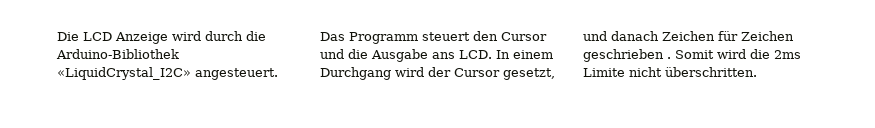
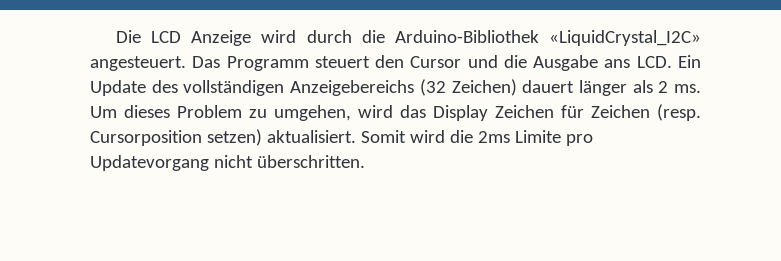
[496,50,553,59] [320,67,555,80] [583,31,794,41] [583,49,671,62] In einem Durchgang wird der Cursor gesetzt, und danach Zeichen für Zeichen geschrieben . -> [677,55,701,68] [90,79,701,96] [90,104,701,121] [90,129,356,146] Ein Update des vollständigen Anzeigebereichs (32 Zeichen) dauert länger als 2 ms. Um dieses Problem zu umgehen, wird das Display Zeichen für Zeichen (resp. Cursorposition setzen) aktualisiert.
(625, 72) none -> [565,134,593,146] [90,155,209,171] pro Updatevorgang

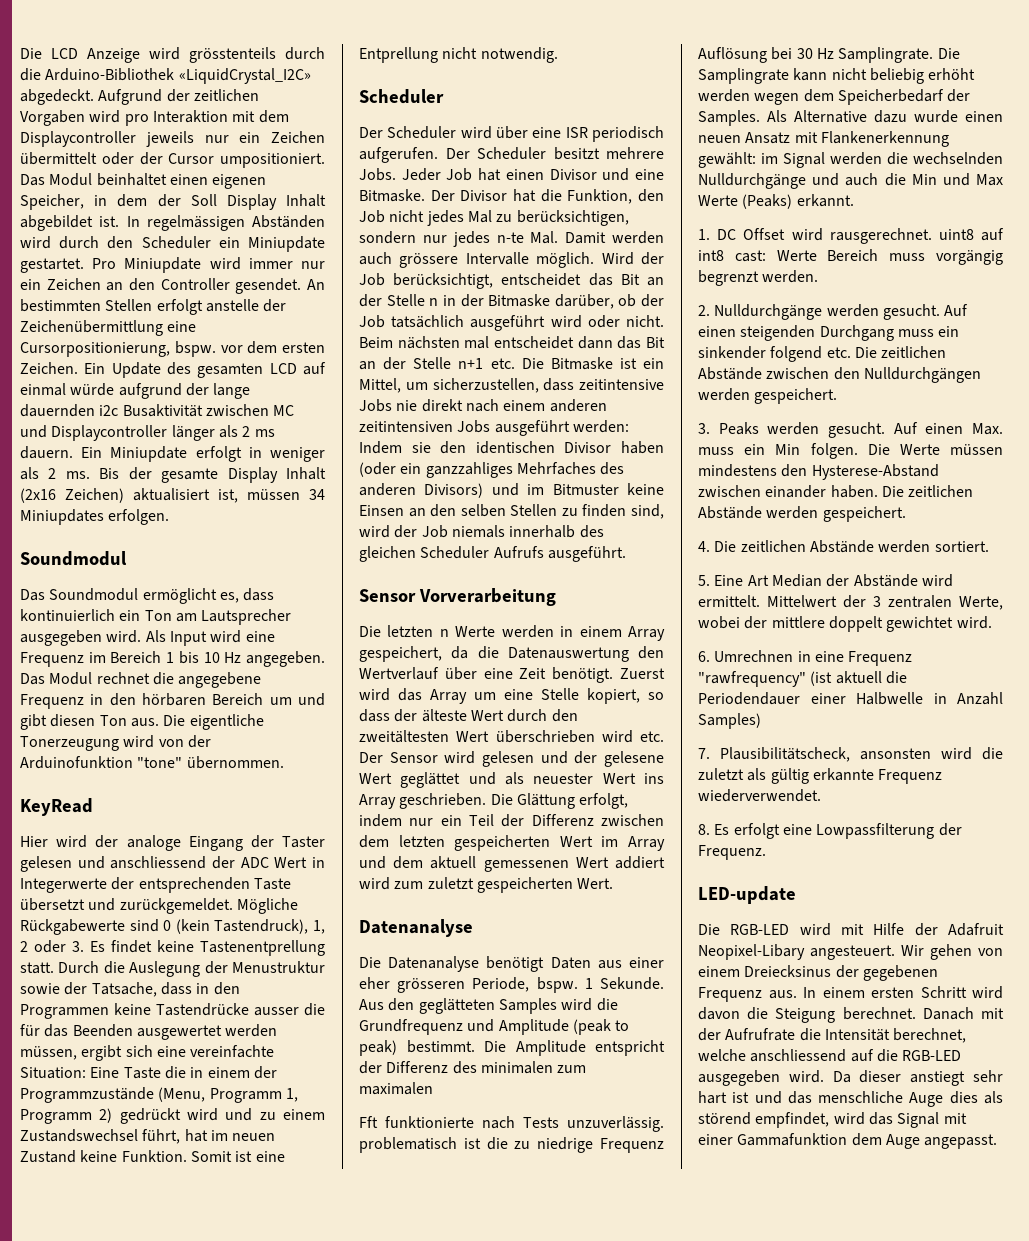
(297, 36) none -> [189,47,276,63] grösstenteils
[90,55,701,71] [90,79,701,96] [90,104,701,121] [90,129,593,146] [90,155,365,171] angesteuert. Das Programm steuert den Cursor und die Ausgabe ans LCD. Ein Update des vollständigen Anzeigebereichs (32 Zeichen) dauert länger als 2 ms. Um dieses Problem zu umgehen, wird das Display Zeichen für Zeichen (resp. Cursorposition setzen) aktualisiert. Somit wird die 2ms Limite pro Updatevorgang nicht überschritten. -> [20,89,259,105] [20,110,289,126] [20,131,325,147] [20,152,325,168] [20,173,267,189] [20,194,326,210] [20,215,325,231] [20,236,326,252] [20,257,325,273] [20,278,326,294] [20,299,287,315] [20,320,197,336] [20,341,325,357] [20,362,326,378] [20,383,251,399] [20,404,295,417] [20,425,275,441] [20,446,325,462] [20,467,326,483] [20,488,325,503] [20,509,170,525] [20,551,127,566] [20,588,275,604] [20,609,292,625] [20,630,275,646] [20,651,325,667] [20,672,262,688] [20,693,325,709] [20,714,264,730] [20,735,211,751] [20,756,284,769] [20,798,93,816] [20,835,325,851] [20,856,325,872] [20,877,291,893] [20,898,298,914] [20,919,325,935] [20,940,325,956] [20,961,325,977] [20,982,240,997] [20,1003,325,1019] [20,1024,278,1040] [20,1045,275,1061] [20,1066,277,1079] [20,1087,298,1103] [20,1108,325,1124] [20,1129,276,1144] [20,1150,285,1163] [359,47,558,63] [359,89,444,104] [359,126,664,142] [359,147,664,163] [359,168,664,181] [359,189,664,204] [359,210,629,226] [359,231,664,247] [359,252,664,268] [359,273,664,289] [359,294,664,309] [359,315,664,331] [359,336,665,349] [359,357,664,370] [359,378,664,393] [359,399,607,412] [359,420,629,436] [359,441,664,454] [359,462,625,478] [359,483,664,498] [359,504,664,519] [359,525,604,538] [359,546,626,562] [359,588,556,606] [359,625,665,641] [359,646,664,662] [359,667,665,683] [359,688,664,704] [359,709,578,722] [359,730,664,743] [359,751,664,767] [359,772,664,788] [359,793,629,809] [359,814,664,827] [359,835,665,851] [359,856,665,872] [359,877,614,893] [359,919,473,937] [359,956,664,972] [359,977,665,993] [359,998,618,1014] [359,1019,630,1035] [359,1040,665,1056] [359,1061,587,1074] [359,1082,433,1095] [359,1116,664,1132] [359,1137,664,1153] [698,47,960,63] [698,68,976,84] [698,89,971,105] [698,110,1003,126] [698,131,949,147] [698,152,1003,168] [698,173,1003,189] [698,194,854,209] [698,228,1004,244] [698,249,1003,265] [698,270,819,286] [698,304,969,320] [698,325,960,341] [698,346,947,362] [698,367,981,383] [698,388,838,404] [698,422,1003,438] [698,443,1003,459] [698,464,939,480] [698,485,974,498] [698,506,906,522] [698,540,989,553] [698,574,953,587] [698,595,1003,610] [698,616,992,632] [698,650,913,666] [698,671,907,687] [698,692,1003,705] [698,713,761,729] [698,747,1003,762] [698,768,943,784] [698,789,821,802] [698,823,962,839] [698,845,766,860] [698,886,796,904] [698,923,1004,936] [698,944,1003,960] [698,965,938,981] [698,986,1003,1002] [698,1007,1004,1023] [698,1028,967,1043] [698,1049,962,1062] [698,1070,1003,1086] [698,1091,1003,1107] [698,1112,967,1128] [698,1133,998,1149] abgedeckt. Aufgrund der zeitlichen Vorgaben wird pro Interaktion mit dem Displaycontroller jeweils nur ein Zeichen übermittelt oder der Cursor umpositioniert. Das Modul beinhaltet einen eigenen Speicher, in dem der Soll Display Inhalt abgebildet ist. In regelmässigen Abständen wird durch den Scheduler ein Miniupdate gestartet. Pro Miniupdate wird immer nur ein Zeichen an den Controller gesendet. An bestimmten Stellen erfolgt anstelle der Zeichenübermittlung eine Cursorpositionierung, bspw. vor dem ersten Zeichen. Ein Update des gesamten LCD auf einmal würde aufgrund der lange dauernden i2c Busaktivität zwischen MC und Displaycontroller länger als 2 ms dauern. Ein Miniupdate erfolgt in weniger als 2 ms. Bis der gesamte Display Inhalt (2x16 Zeichen) aktualisiert ist, müssen 34 Miniupdates erfolgen. // Soundmodul // Das Soundmodul ermöglicht es, dass kontinuierlich ein Ton am Lautsprecher ausgegeben wird. Als Input wird eine Frequenz im Bereich 1 bis 10 Hz angegeben. Das Modul rechnet die angegebene Frequenz in den hörbaren Bereich um und gibt diesen Ton aus. Die eigentliche Tonerzeugung wird von der Arduinofunktion "tone" übernommen. // KeyRead // Hier wird der analoge Eingang der Taster gelesen und anschliessend der ADC Wert in Integerwerte der entsprechenden Taste übersetzt und zurückgemeldet. Mögliche Rückgabewerte sind 0 (kein Tastendruck), 1, 2 oder 3. Es findet keine Tastenentprellung statt. Durch die Auslegung der Menustruktur sowie der Tatsache, dass in den Programmen keine Tastendrücke ausser die für das Beenden ausgewertet werden müssen, ergibt sich eine vereinfachte Situation: Eine Taste die in einem der Programmzustände (Menu, Programm 1, Programm 2) gedrückt wird und zu einem Zustandswechsel führt, hat im neuen Zustand keine Funktion. Somit ist eine Entprellung nicht notwendig. // Scheduler // Der Scheduler wird über eine ISR periodisch aufgerufen. Der Scheduler besitzt mehrere Jobs. Jeder Job hat einen Divisor und eine Bitmaske. Der Divisor hat die Funktion, den Job nicht jedes Mal zu berücksichtigen, sondern nur jedes n-te Mal. Damit werden auch grössere Intervalle möglich. Wird der Job berücksichtigt, entscheidet das Bit an der Stelle n in der Bitmaske darüber, ob der Job tatsächlich ausgeführt wird oder nicht. Beim nächsten mal entscheidet dann das Bit an der Stelle n+1 etc. Die Bitmaske ist ein Mittel, um sicherzustellen, dass zeitintensive Jobs nie direkt nach einem anderen zeitintensiven Jobs ausgeführt werden: Indem sie den identischen Divisor haben (oder ein ganzzahliges Mehrfaches des anderen Divisors) und im Bitmuster keine Einsen an den selben Stellen zu finden sind, wird der Job niemals innerhalb des gleichen Scheduler Aufrufs ausgeführt. // Sensor Vorverarbeitung // Die letzten n Werte werden in einem Array gespeichert, da die Datenauswertung den Wertverlauf über eine Zeit benötigt. Zuerst wird das Array um eine Stelle kopiert, so dass der älteste Wert durch den zweitältesten Wert überschrieben wird etc. Der Sensor wird gelesen und der gelesene Wert geglättet und als neuester Wert ins Array geschrieben. Die Glättung erfolgt, indem nur ein Teil der Differenz zwischen dem letzten gespeicherten Wert im Array und dem aktuell gemessenen Wert addiert wird zum zuletzt gespeicherten Wert. // Datenanalyse // Die Datenanalyse benötigt Daten aus einer eher grösseren Periode, bspw. 1 Sekunde. Aus den geglätteten Samples wird die Grundfrequenz und Amplitude (peak to peak) bestimmt. Die Amplitude entspricht der Differenz des minimalen zum maximalen // Fft funktionierte nach Tests unzuverlässig. problematisch ist die zu niedrige Frequenz Auflösung bei 30 Hz Samplingrate. Die Samplingrate kann nicht beliebig erhöht werden wegen dem Speicherbedarf der Samples. Als Alternative dazu wurde einen neuen Ansatz mit Flankenerkennung gewählt: im Signal werden die wechselnden Nulldurchgänge und auch die Min und Max Werte (Peaks) erkannt. // 1. DC Offset wird rausgerechnet. uint8 auf int8 cast: Werte Bereich muss vorgängig begrenzt werden. // 2. Nulldurchgänge werden gesucht. Auf einen steigenden Durchgang muss ein sinkender folgend etc. Die zeitlichen Abstände zwischen den Nulldurchgängen werden gespeichert. // 3. Peaks werden gesucht. Auf einen Max. muss ein Min folgen. Die Werte müssen mindestens den Hysterese-Abstand zwischen einander haben. Die zeitlichen Abstände werden gespeichert. // 4. Die zeitlichen Abstände werden sortiert. // 5. Eine Art Median der Abstände wird ermittelt. Mittelwert der 3 zentralen Werte, wobei der mittlere doppelt gewichtet wird. // 6. Umrechnen in eine Frequenz "rawfrequency" (ist aktuell die Periodendauer einer Halbwelle in Anzahl Samples) // 7. Plausibilitätscheck, ansonsten wird die zuletzt als gültig erkannte Frequenz wiederverwendet. // 8. Es erfolgt eine Lowpassfilterung der Frequenz. // LED-update // Die RGB-LED wird mit Hilfe der Adafruit Neopixel-Libary angesteuert. Wir gehen von einem Dreiecksinus der gegebenen Frequenz aus. In einem ersten Schritt wird davon die Steigung berechnet. Danach mit der Aufrufrate die Intensität berechnet, welche anschliessend auf die RGB-LED ausgegeben wird. Da dieser anstiegt sehr hart ist und das menschliche Auge dies als störend empfindet, wird das Signal mit einer Gammafunktion dem Auge angepasst.

